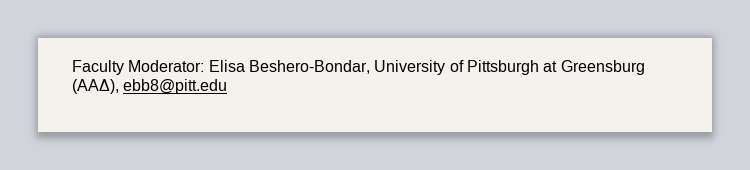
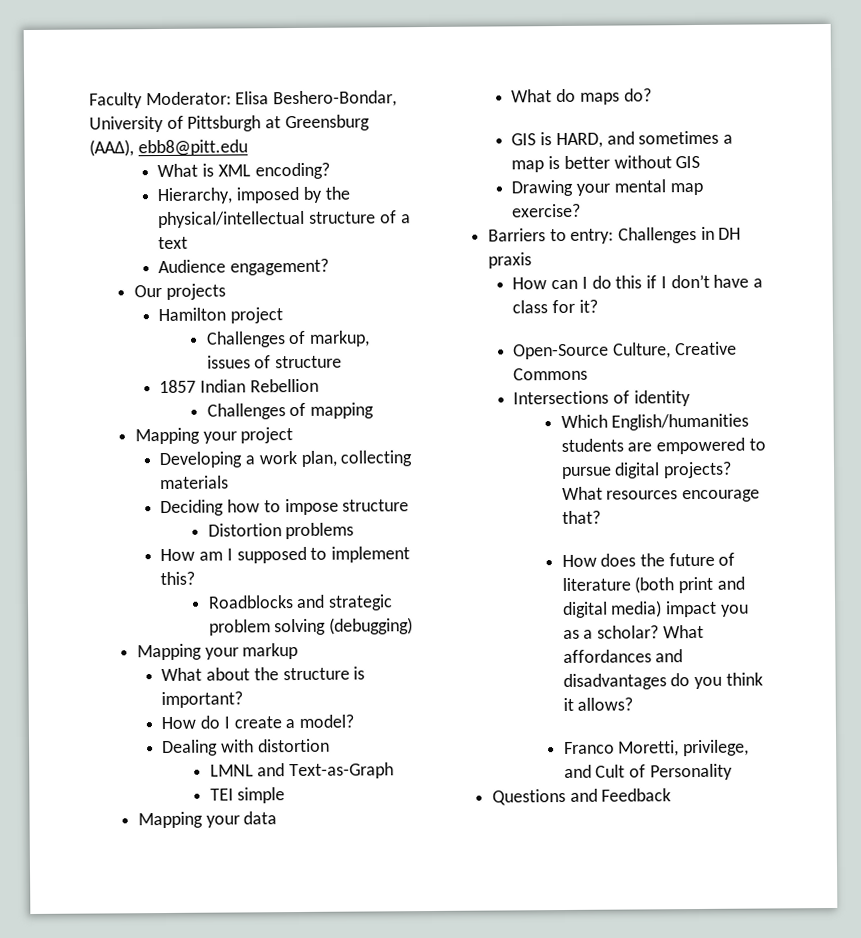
(228, 86) none -> [157,162,330,180] [157,186,350,205] [158,210,411,229] [158,236,189,250] [158,258,330,276] [133,283,226,300] [158,307,284,324] [205,330,370,348] [206,355,342,369] [159,378,319,394] [206,402,374,420] [134,427,294,445] [159,450,413,469] [160,475,230,490] [160,498,410,517] [207,522,355,540] [160,546,411,564] [160,571,196,586] [207,594,393,611] [208,617,413,636] [136,642,299,661] [161,666,366,682] [161,691,244,709] [161,714,355,730] [162,738,330,757] [209,762,394,780] [209,787,286,804] [137,811,278,829] [511,88,652,105] [511,130,734,149] [511,155,701,173] [511,179,703,197] [512,203,582,218] [487,226,742,244] [487,252,532,269] [512,274,763,290] [512,299,598,314] [513,341,737,360] [513,367,589,381] [513,390,691,407] [560,413,750,431] [560,437,766,455] [560,461,732,480] [561,486,760,503] [561,510,601,525] [561,552,736,568] [561,576,745,594] [562,600,749,619] [562,624,704,640] [562,649,684,664] [562,672,763,691] [562,697,634,712] [563,739,749,757] [563,763,733,781] [491,788,672,806] // What is XML encoding? // Hierarchy, imposed by the physical/intellectual structure of a text // Audience engagement? // Our projects // Hamilton project // Challenges of markup, issues of structure // 1857 Indian Rebellion // Challenges of mapping // Mapping your project // Developing a work plan, collecting materials // Deciding how to impose structure // Distortion problems // How am I supposed to implement this? // Roadblocks and strategic problem solving (debugging) // Mapping your markup // What about the structure is important? // How do I create a model? // Dealing with distortion // LMNL and Text-as-Graph // TEI simple // Mapping your data // What do maps do? // GIS is HARD, and sometimes a map is better without GIS // Drawing your mental map exercise? // Barriers to entry: Challenges in DH praxis // How can I do this if I don’t have a class for it? // Open-Source Culture, Creative Commons // Intersections of identity // Which English/humanities students are empowered to pursue digital projects? What resources encourage that? // How does the future of literature (both print and digital media) impact you as a scholar? What affordances and disadvantages do you think it allows? // Franco Moretti, privilege, and Cult of Personality // Questions and Feedback

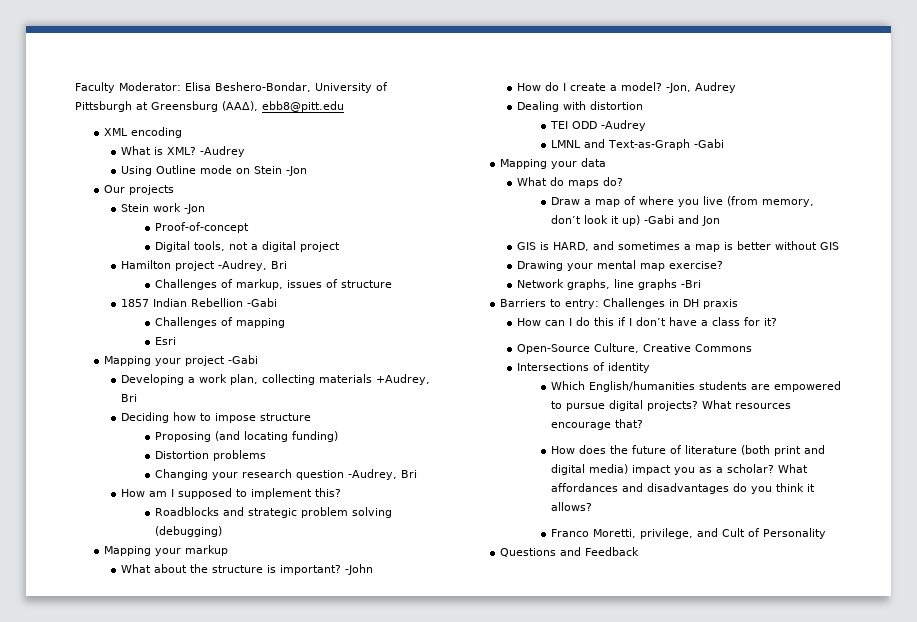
(248, 148) none -> [103,127,182,138] // XML encoding
[217,162,330,180] [157,186,350,205] [158,210,411,229] [158,236,189,250] [158,258,330,276] [133,283,226,300] XML encoding? // Hierarchy, imposed by the physical/intellectual structure of a text // Audience engagement? // Our projects -> [166,146,245,157] [120,165,307,176] [103,185,174,195] [120,203,205,214] [154,222,249,233] [154,241,340,252] XML? -Audrey // Using Outline mode on Stein -Jon // Our projects // Stein work -Jon // Proof-of-concept // Digital tools, not a digital project
(284, 315) none -> [217,260,287,271] -Audrey, Bri
(319, 385) none -> [246,298,277,307] -Gabi
(374, 410) none -> [154,337,176,345] // Esri
(294, 435) none -> [227,355,258,364] -Gabi
(230, 482) none -> [375,374,430,385] [120,394,137,402] +Audrey, Bri
[207,522,355,540] Distortion problems -> [154,431,338,442] [154,450,266,461] [154,469,417,480] Proposing (and locating funding) // Distortion problems // Changing your research question -Audrey, Bri
(244, 700) none -> [344,564,373,575] -John
(355, 721) none -> [665,82,736,93] -Jon, Audrey
(330, 745) none -> [549,120,646,131] // TEI ODD -Audrey
[209,787,286,804] // TEI simple -> [693,139,724,148] -Gabi
(652, 95) none -> [550,196,814,207] [550,215,720,226] // Draw a map of where you live (from memory, don’t look it up) -Gabi and Jon
(582, 210) none -> [516,279,701,290] // Network graphs, line graphs -Bri

